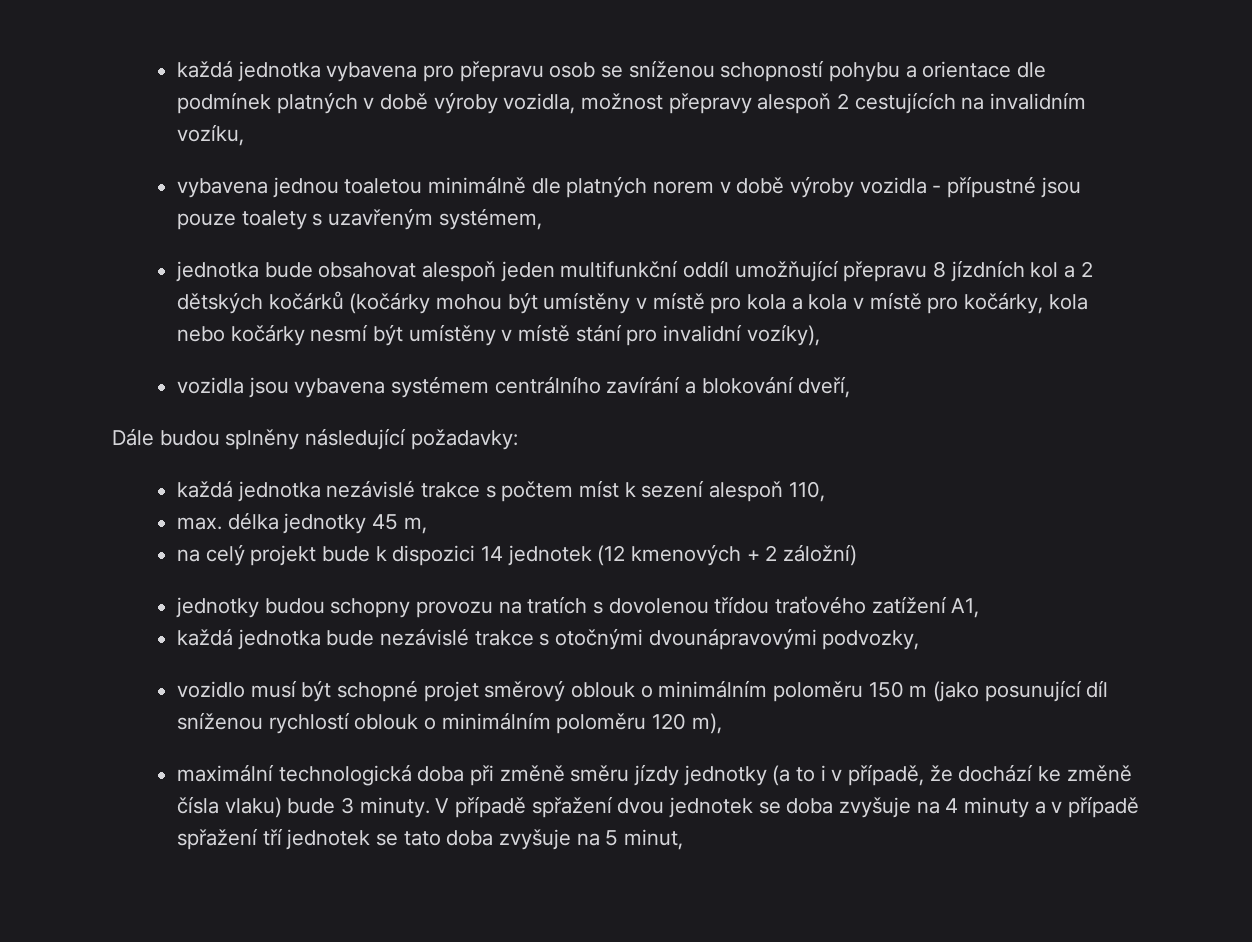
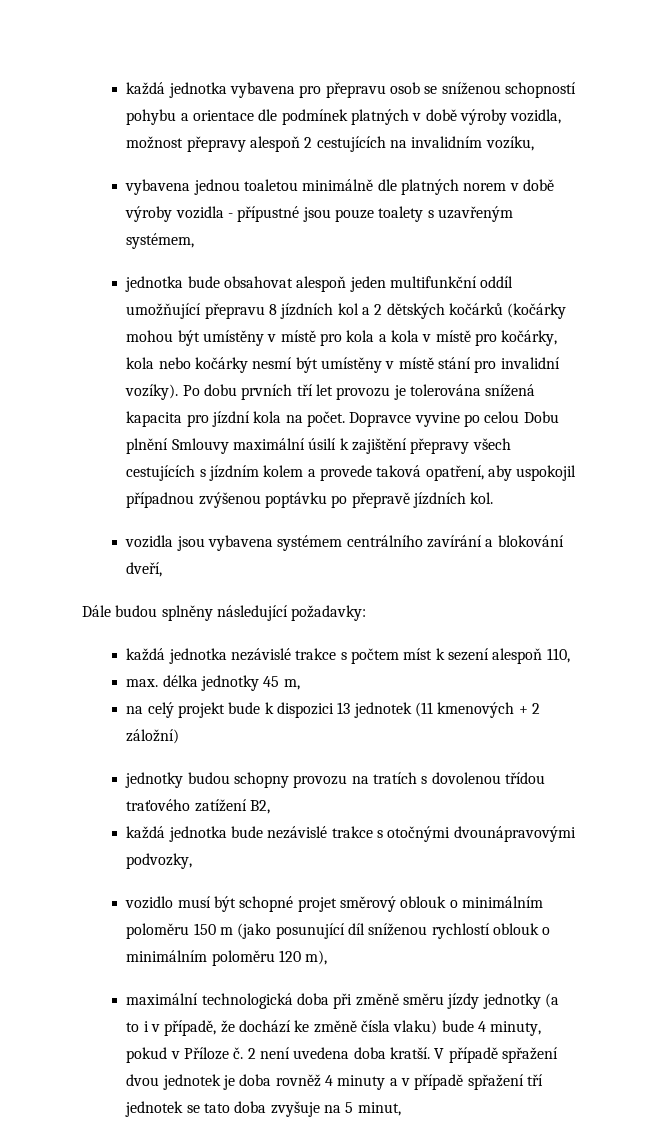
[746,324,820,346] vozíky), -> [125,384,536,400] [126,411,559,427] [126,438,511,454] [126,465,577,481] [126,492,494,508] vozíky). Po dobu prvních tří let provozu je tolerována snížená kapacita pro jízdní kola na počet. Dopravce vyvine po celou Dobu plnění Smlouvy maximální úsilí k zajištění přepravy všech cestujících s jízdním kolem a provede taková opatření, aby uspokojil případnou zvýšenou poptávku po přepravě jízdních kol.
[481,545,626,566] 14 jednotek (12 -> [337,702,434,718] 13 jednotek (11
[951,598,980,618] A1, -> [250,800,271,814] B2,
[341,797,430,818] 3 minuty. -> [477,1021,542,1036] [126,1047,431,1063] 4 minuty, pokud v Příloze č. 2 není uvedena doba kratší.
[758,797,940,818] se doba zvyšuje na -> [223,1074,321,1090] je doba rovněž

